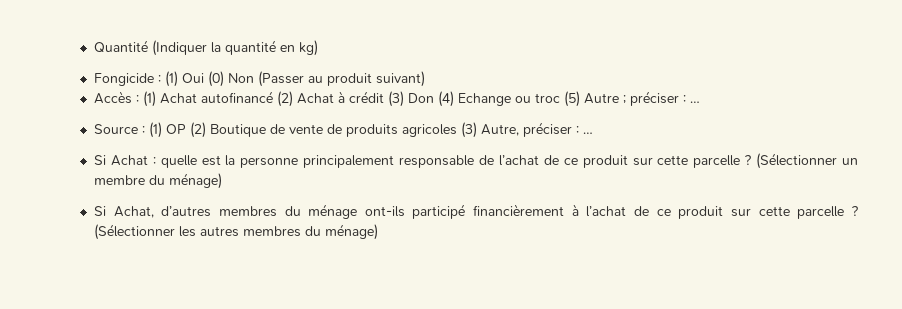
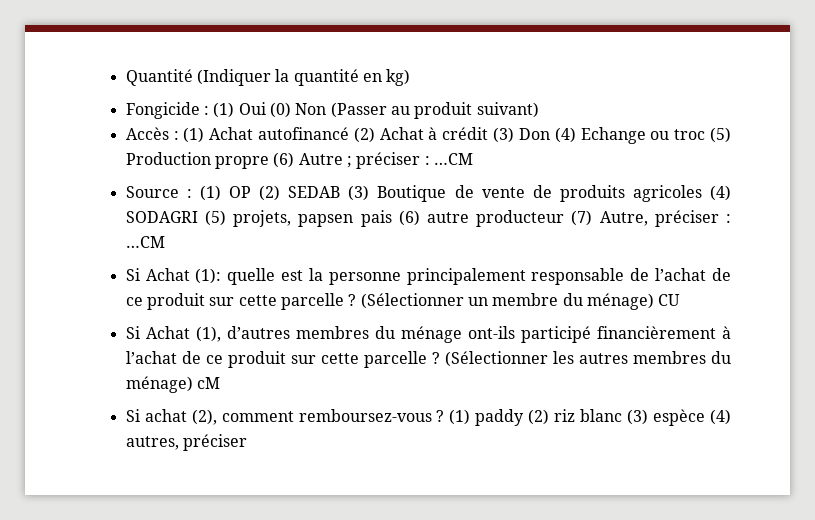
(580, 99) none -> [125,152,295,169] Production propre (6)
[689,101,700,103] … -> [433,153,473,165] …CM
(206, 130) none -> [288,185,370,201] SEDAB (3)
[460,122,477,138] (3) -> [710,185,731,201] [125,210,593,227] (4) SODAGRI (5) projets, papsen pais (6) autre producteur (7)
[582,132,593,134] [93,155,156,166] … // Si Achat : -> [125,236,165,248] [125,268,222,284] …CM // Si Achat (1):
[93,206,154,218] // Si Achat, -> [658,294,681,306] [125,326,221,342] CU // Si Achat (1),
(378, 232) none -> [197,377,221,389] [125,409,732,426] [125,434,248,451] cM // Si achat (2), comment remboursez-vous ? (1) paddy (2) riz blanc (3) espèce (4) autres, préciser

